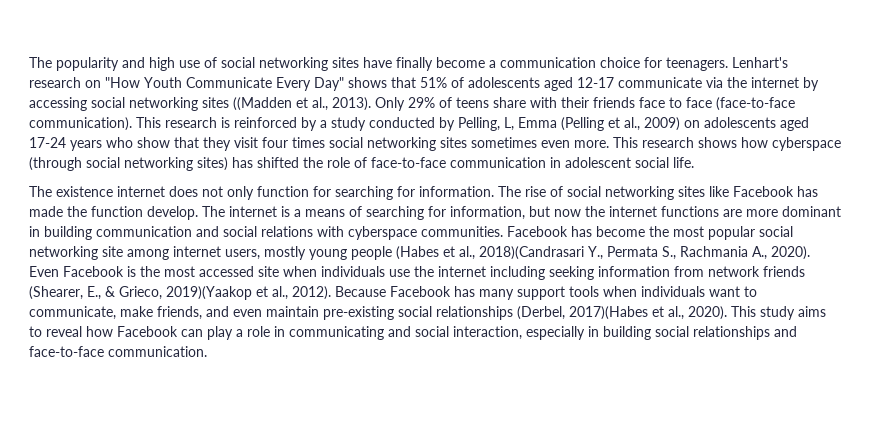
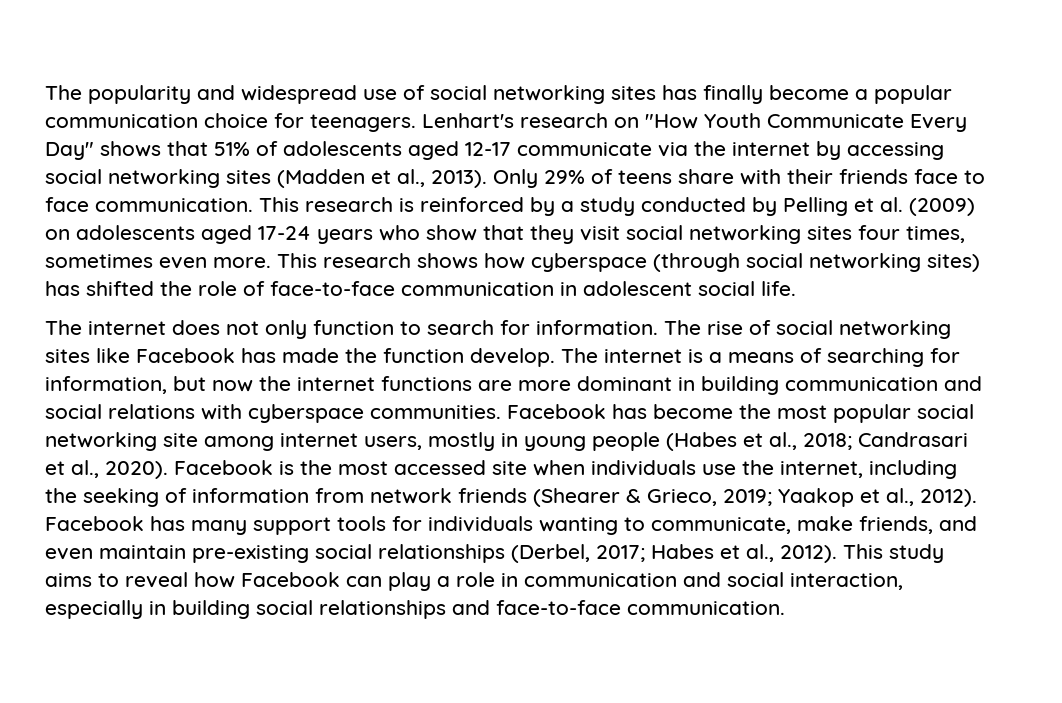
[149,57,175,71] high -> [241,85,357,104] widespread
[363,57,392,68] have -> [662,85,697,100] has
(496, 64) none -> [874,85,952,104] popular
[233,97,292,111] ((Madden -> [277,169,365,188] (Madden
[716,97,795,111] [29,117,132,131] (face-to-face communication). -> [95,198,253,212] communication.
[458,117,680,131] Pelling, L, Emma (Pelling et al., 2009) -> [783,197,975,216] Pelling et al. (2009)
[262,137,467,151] four times social networking sites -> [626,225,965,244] social networking sites four times,
[56,186,113,197] existence -> (82, 327) none
[313,186,393,200] for searching -> [400,320,494,335] to search
(306, 253) none -> [501,433,518,447] in
[479,246,810,260] [29,266,59,277] 2018)(Candrasari Y., Permata S., Rachmania A., 2020). Even -> [803,432,968,450] [45,460,168,479] 2018; Candrasari et al., 2020).
[438,266,805,280] [29,286,386,300] internet including seeking information from network friends (Shearer, E., & Grieco, 2019)(Yaakop et al., 2012). Because -> [780,460,957,479] [45,488,977,507] internet, including the seeking of information from network friends (Shearer & Grieco, 2019; Yaakop et al., 2012).
[603,286,740,297] when individuals want -> [392,516,618,535] for individuals wanting
[569,306,727,320] 2017)(Habes et al., 2020). -> [596,544,837,563] 2017; Habes et al., 2012).
[289,326,384,340] communicating -> [524,573,677,587] communication

